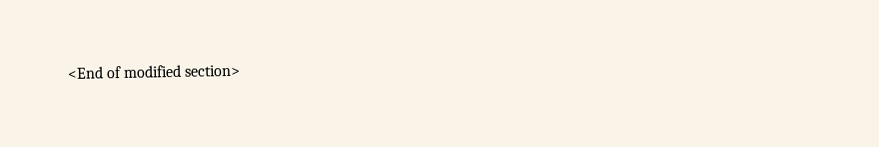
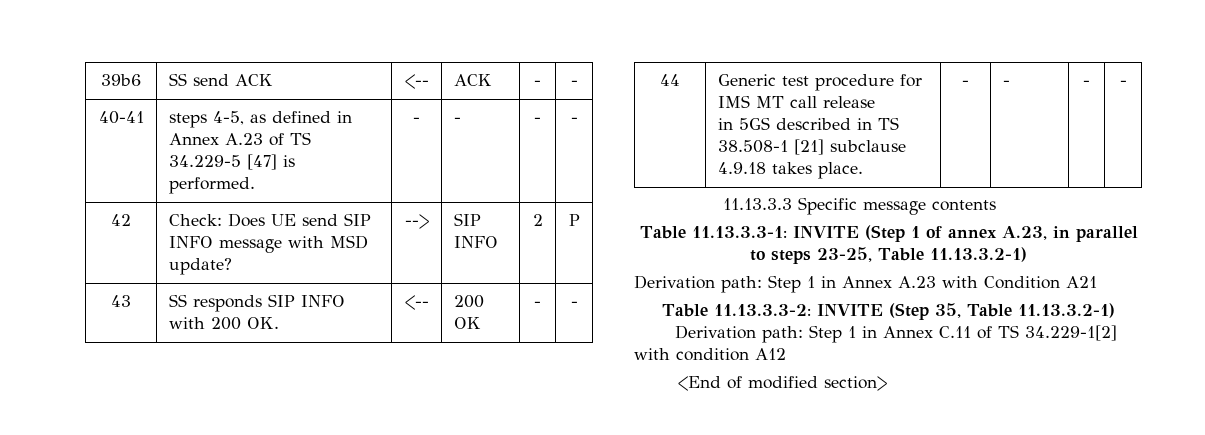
(66, 73) none -> [101,74,141,86] [168,73,273,86] [404,74,429,89] [453,74,492,86] [534,80,541,86] [570,80,578,86] [98,111,144,124] [168,111,352,128] [168,132,311,146] [168,154,295,170] [168,177,255,194] [413,117,420,123] [453,117,461,123] [534,117,541,123] [570,117,578,123] [111,214,131,226] [168,213,371,227] [168,235,368,253] [168,258,232,275] [404,214,429,229] [453,213,481,226] [453,236,498,248] [532,214,543,226] [568,214,580,226] [111,295,131,307] [168,294,345,312] [168,317,279,330] [404,295,429,310] [453,295,484,308] [453,317,481,329] [534,301,541,307] [570,301,578,307] [660,74,680,86] [717,74,922,91] [717,95,875,108] [717,117,899,130] [717,139,906,155] [717,162,863,179] [962,80,969,86] [1002,80,1010,86] [1083,80,1090,86] [1119,80,1127,86] [722,197,996,215] [639,225,1138,242] [750,247,1027,264] [634,275,1097,293] [661,303,1116,320] [674,325,1117,343] [634,348,786,361] 39b6 | SS send ACK | <-- | ACK | - | - // 40-41 | steps 4-5, as defined in Annex A.23 of TS 34.229-5 [47] is performed. | - | - | - | - // 42 | Check: Does UE send SIP INFO message with MSD update? | --> | SIP INFO | 2 | P // 43 | SS responds SIP INFO with 200 OK. | <-- | 200 OK | - | - // 44 | Generic test procedure for IMS MT call release // in 5GS described in TS 38.508-1 [21] subclause 4.9.18 takes place. | - | - | - | - // 11.13.3.3 Specific message contents // Table 11.13.3.3-1: INVITE (Step 1 of annex A.23, in parallel to steps 23-25, Table 11.13.3.2-1) // Derivation path: Step 1 in Annex A.23 with Condition A21 // Table 11.13.3.3-2: INVITE (Step 35, Table 11.13.3.2-1) // Derivation path: Step 1 in Annex C.11 of TS 34.229-1[2] with condition A12 //

